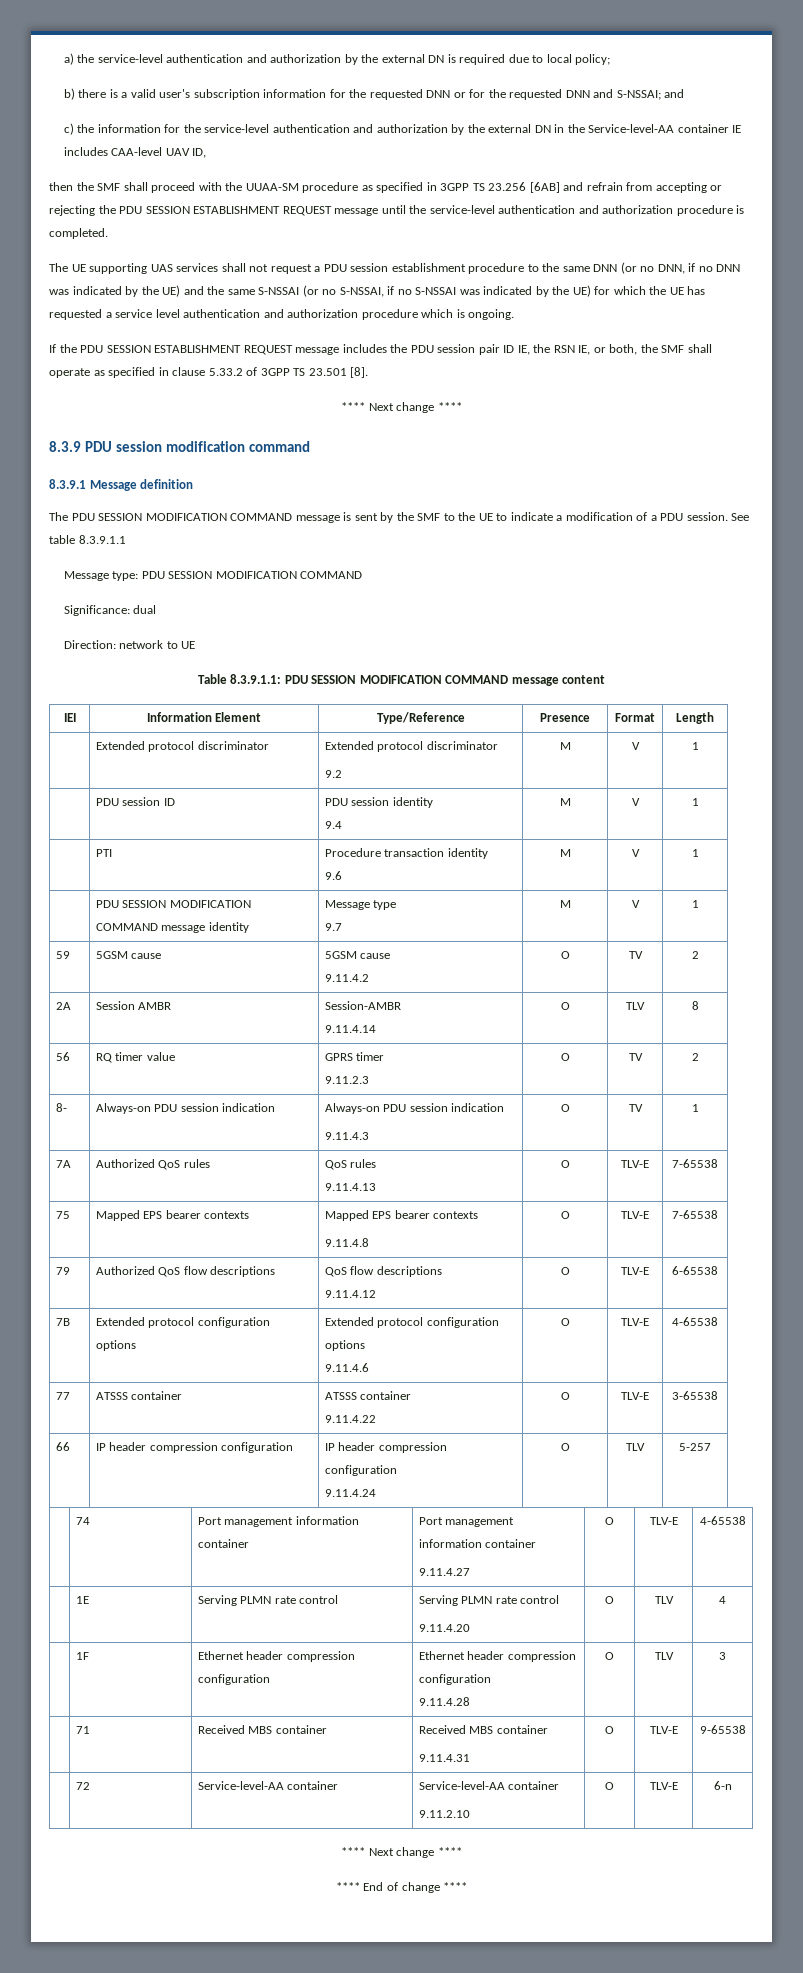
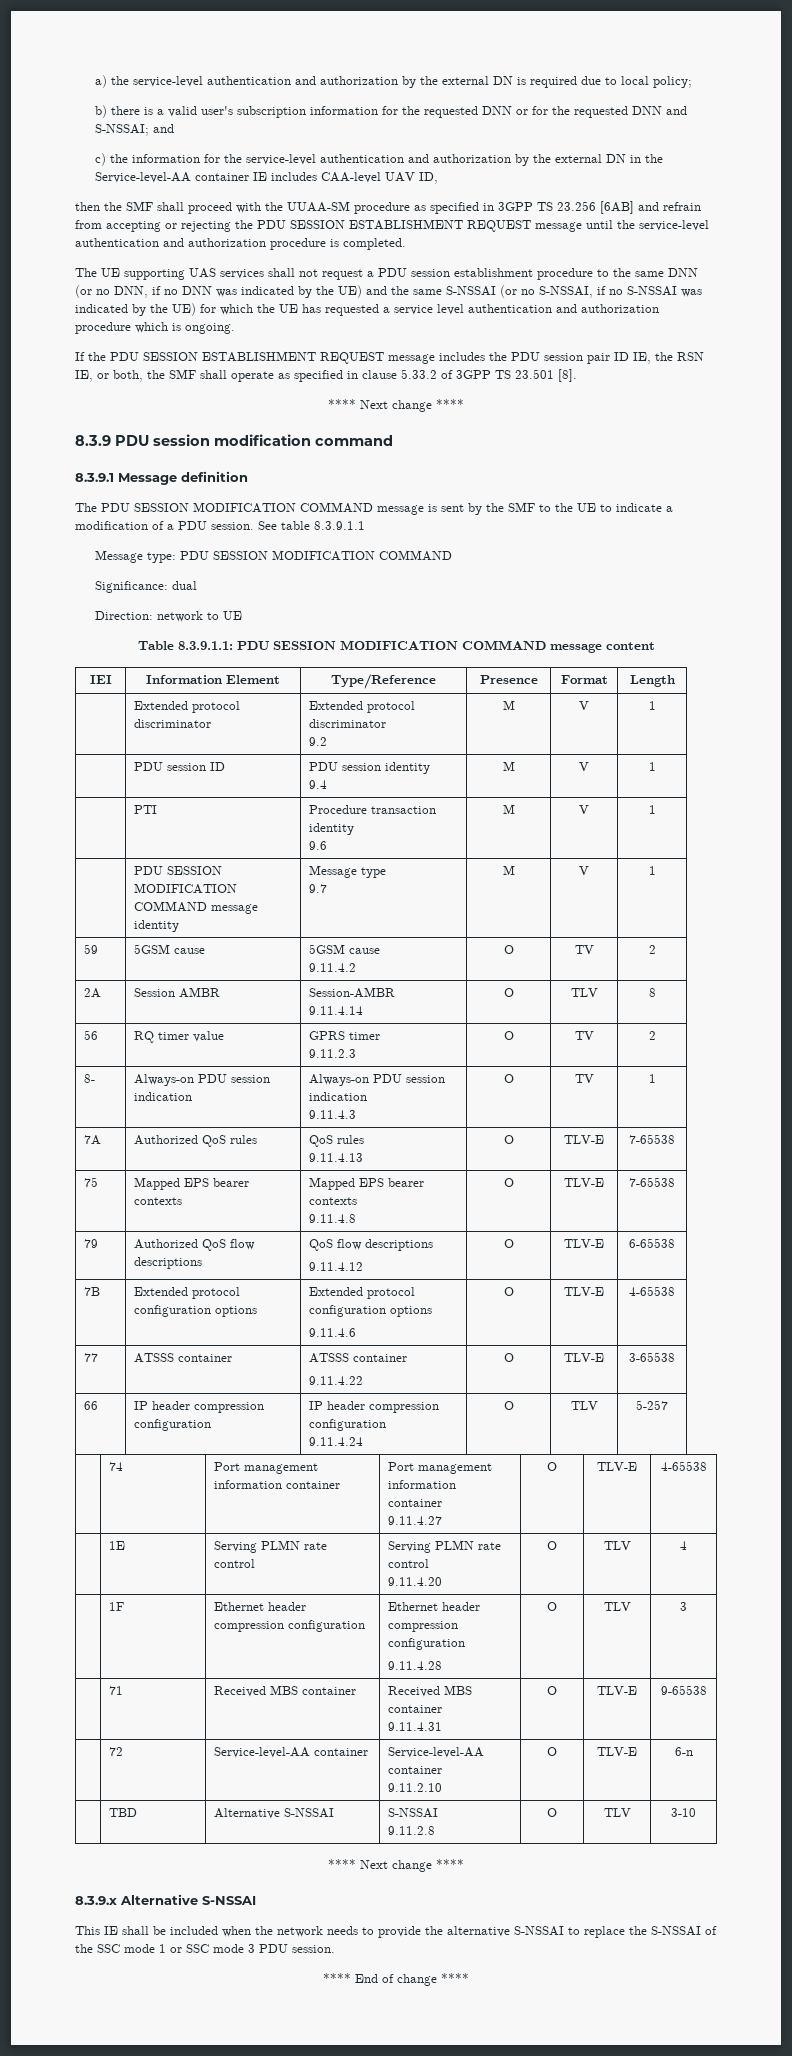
[341,1847,462,1858] // **** Next change **** -> [109,1808,138,1817] [214,1808,335,1819] [388,1808,439,1818] [388,1826,436,1835] [547,1808,557,1817] [603,1808,631,1817] [671,1808,696,1817] [328,1859,464,1872] [75,1894,256,1905] [75,1926,717,1938] [75,1944,335,1953] // | TBD | Alternative S-NSSAI | S-NSSAI // 9.11.2.8 | O | TLV | 3-10 // **** Next change **** // 8.3.9.x Alternative S-NSSAI // This IE shall be included when the network needs to provide the alternative S-NSSAI to replace the S-NSSAI of the SSC mode 1 or SSC mode 3 PDU session.

